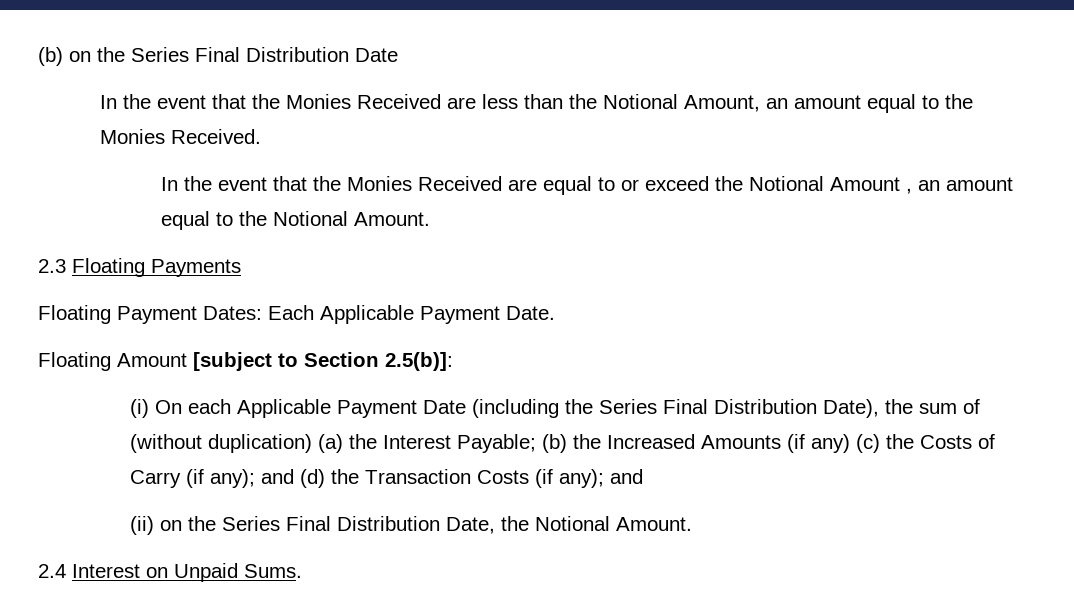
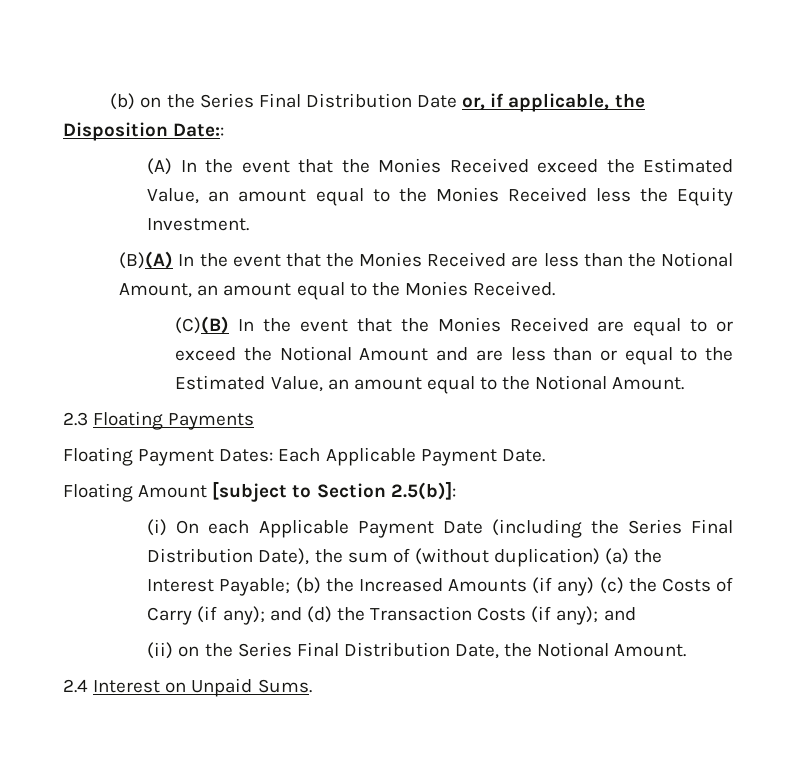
(398, 55) // -> [462,93,645,112] [63,122,225,141] [147,158,733,175] [147,187,734,206] [147,218,250,231] [119,251,174,269] or, if applicable, the Disposition Date:: // (A) In the event that the Monies Received exceed the Estimated Value, an amount equal to the Monies Received less the Equity Investment. // (B)(A)
(261, 136) none -> [175,316,230,334] (C)(B)
[906,188,913,194] , -> [436,347,733,365] [175,375,323,392] and are less than or equal to the Estimated Value,

